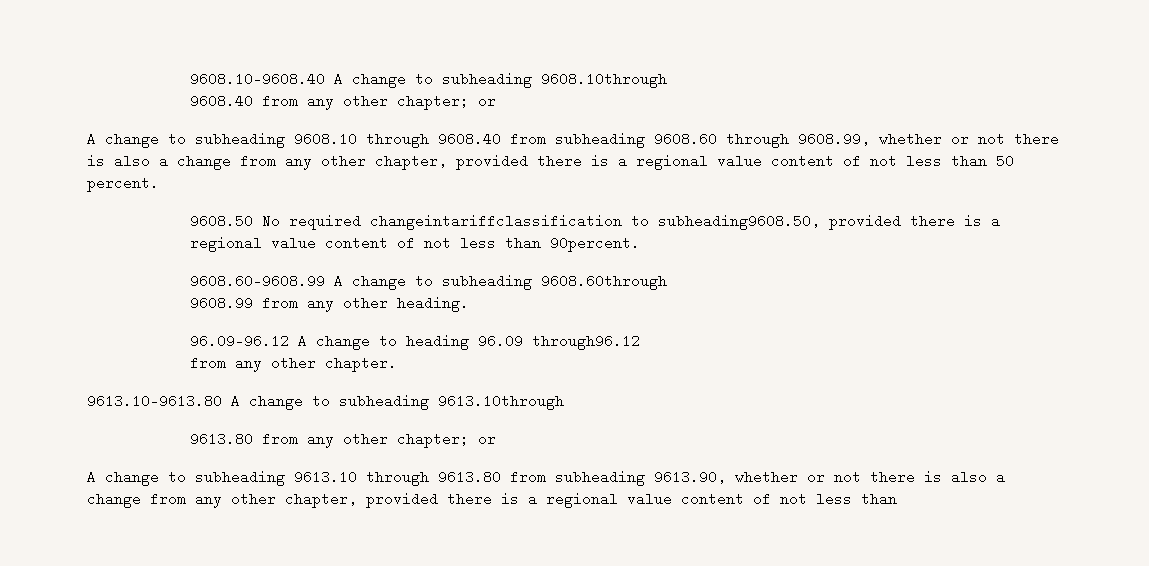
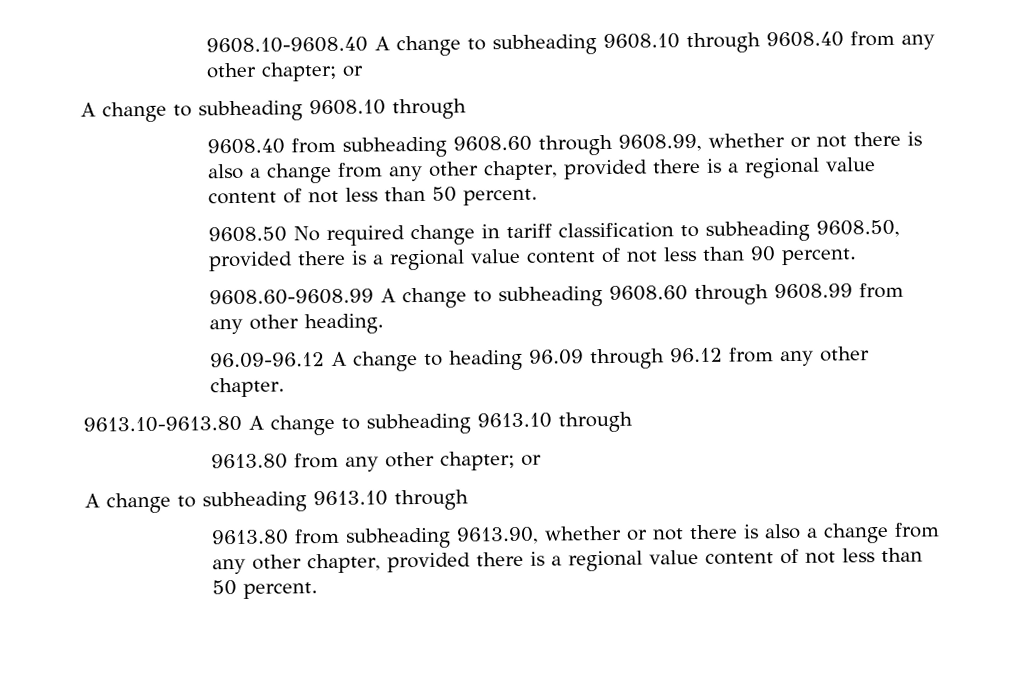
[541,72,668,88] 9608.10through // -> [603,32,762,54] 9608.10 through
(429, 141) none -> (467, 109) //
[370,214,821,230] changeintariffclassification to subheading9608.50, -> [410,219,901,246] change in tariff classification to subheading 9608.50,
[550,236,641,252] 90percent. -> [750,246,858,266] 90 percent.
[541,274,668,290] 9608.60through // -> [609,284,770,306] 9608.60 through
[532,334,641,350] through96.12 // -> [590,347,724,370] through 96.12
[438,394,564,410] 9613.10through -> [477,411,633,433] 9613.10 through
(429, 479) none -> (469, 500) //
(897, 499) none -> [212,579,319,599] 50 percent.

